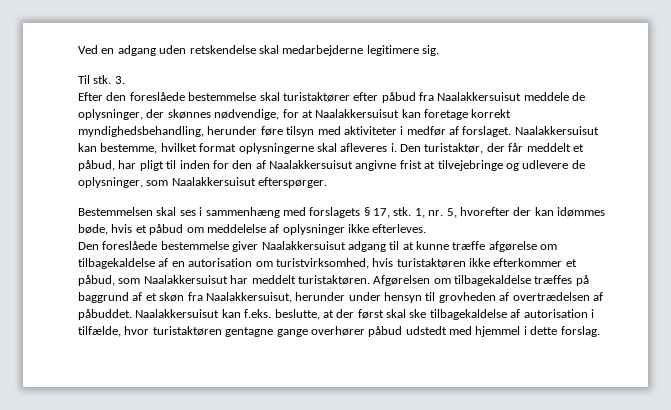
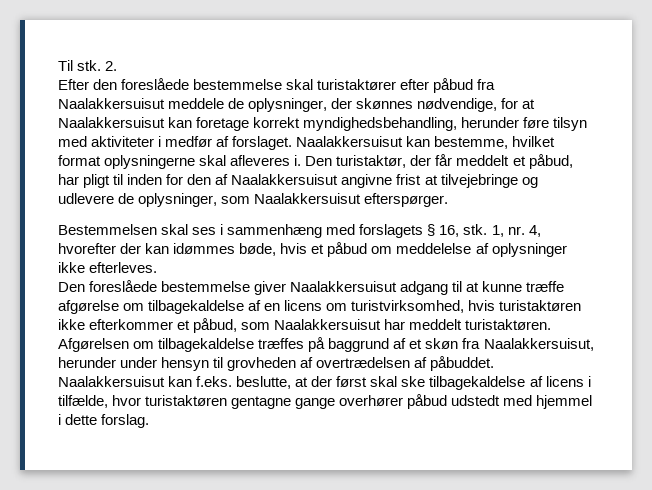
[78,45,439,56] Ved en adgang uden retskendelse skal medarbejderne legitimere sig. // -> (58, 65) none
[114,76,125,84] 3. -> [105,61,118,71] 2.
[373,208,390,218] 17, -> [439,225,460,237] 16,
[446,208,457,218] 5, -> [528,225,541,237] 4,
[188,258,253,267] autorisation -> [284,300,323,311] licens
[523,309,588,318] autorisation -> [545,376,584,387] licens

